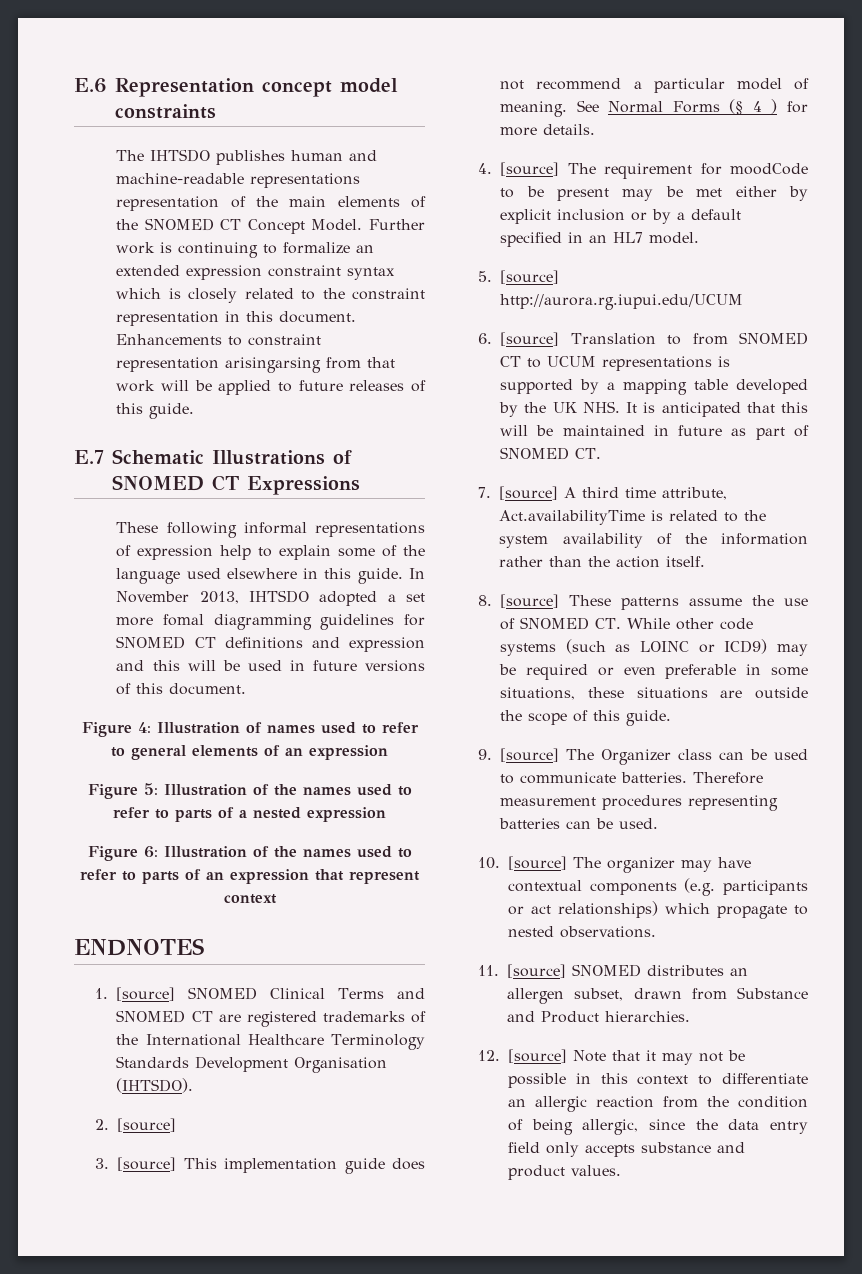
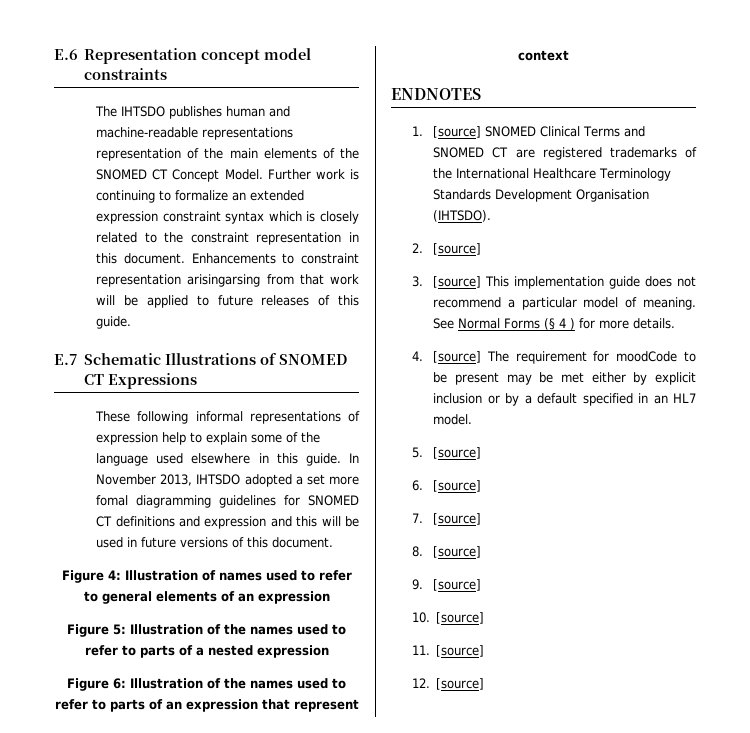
[500,294,744,310] http://aurora.rg.iupui.edu/UCUM -> (482, 453) none
[570,332,808,345] [500,356,731,371] [500,379,808,395] [499,401,808,417] [500,425,809,440] [500,447,602,460] [478,486,728,500] [499,510,767,525] [499,533,808,548] [499,556,706,568] [478,594,808,610] [500,617,754,630] [500,639,808,656] [499,664,808,680] [500,687,808,700] [500,710,672,726] [478,748,808,765] [500,772,764,784] [500,795,779,811] [499,818,659,829] [478,856,752,873] [508,878,808,896] [508,901,808,919] [508,926,657,938] [478,964,749,978] [507,987,808,1004] [507,1011,691,1023] [478,1049,746,1065] [508,1073,808,1088] [508,1096,808,1112] [508,1119,808,1135] [508,1142,746,1157] [508,1165,622,1180] Translation to from SNOMED CT to UCUM representations is supported by a mapping table developed by the UK NHS. It is anticipated that this will be maintained in future as part of SNOMED CT. // 7. [source] A third time attribute, Act.availabilityTime is related to the system availability of the information rather than the action itself. // 8. [source] These patterns assume the use of SNOMED CT. While other code systems (such as LOINC or ICD9) may be required or even preferable in some situations, these situations are outside the scope of this guide. // 9. [source] The Organizer class can be used to communicate batteries. Therefore measurement procedures representing batteries can be used. // 10. [source] The organizer may have contextual components (e.g. participants or act relationships) which propagate to nested observations. // 11. [source] SNOMED distributes an allergen subset, drawn from Substance and Product hierarchies. // 12. [source] Note that it may not be possible in this context to differentiate an allergic reaction from the condition of being allergic, since the data entry field only accepts substance and product values. -> [412,513,482,525] [412,546,482,558] [412,579,482,591] [412,612,485,624] [412,645,485,657] [412,678,485,690] // 7. [source] // 8. [source] // 9. [source] // 10. [source] // 11. [source] // 12. [source]

